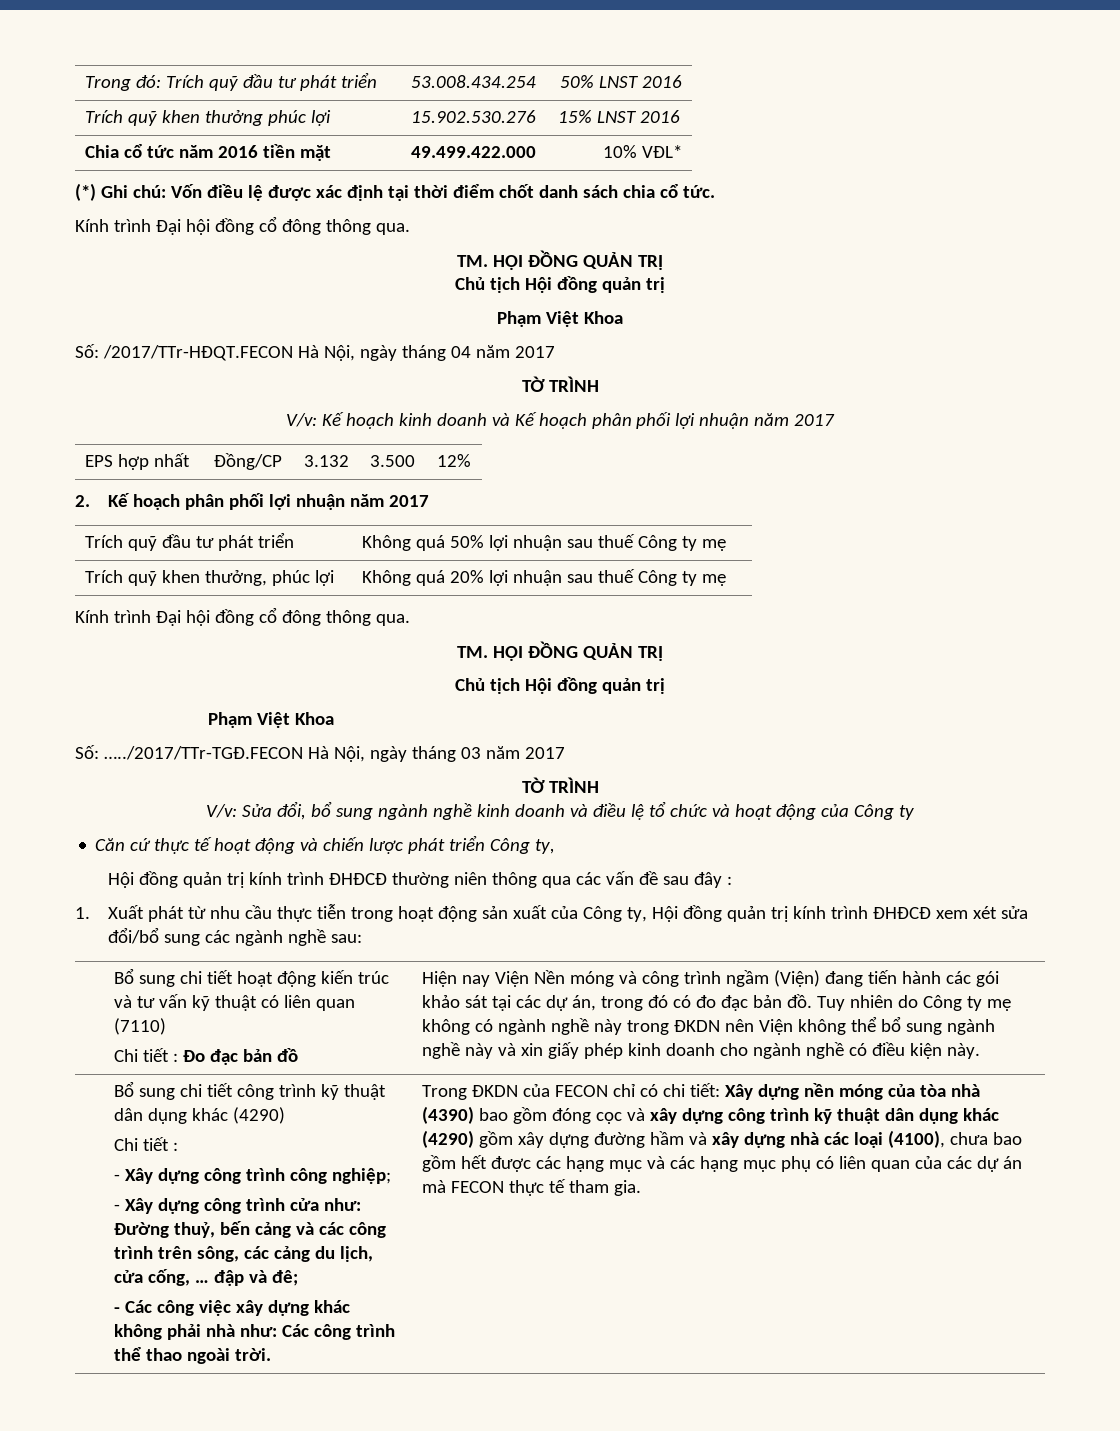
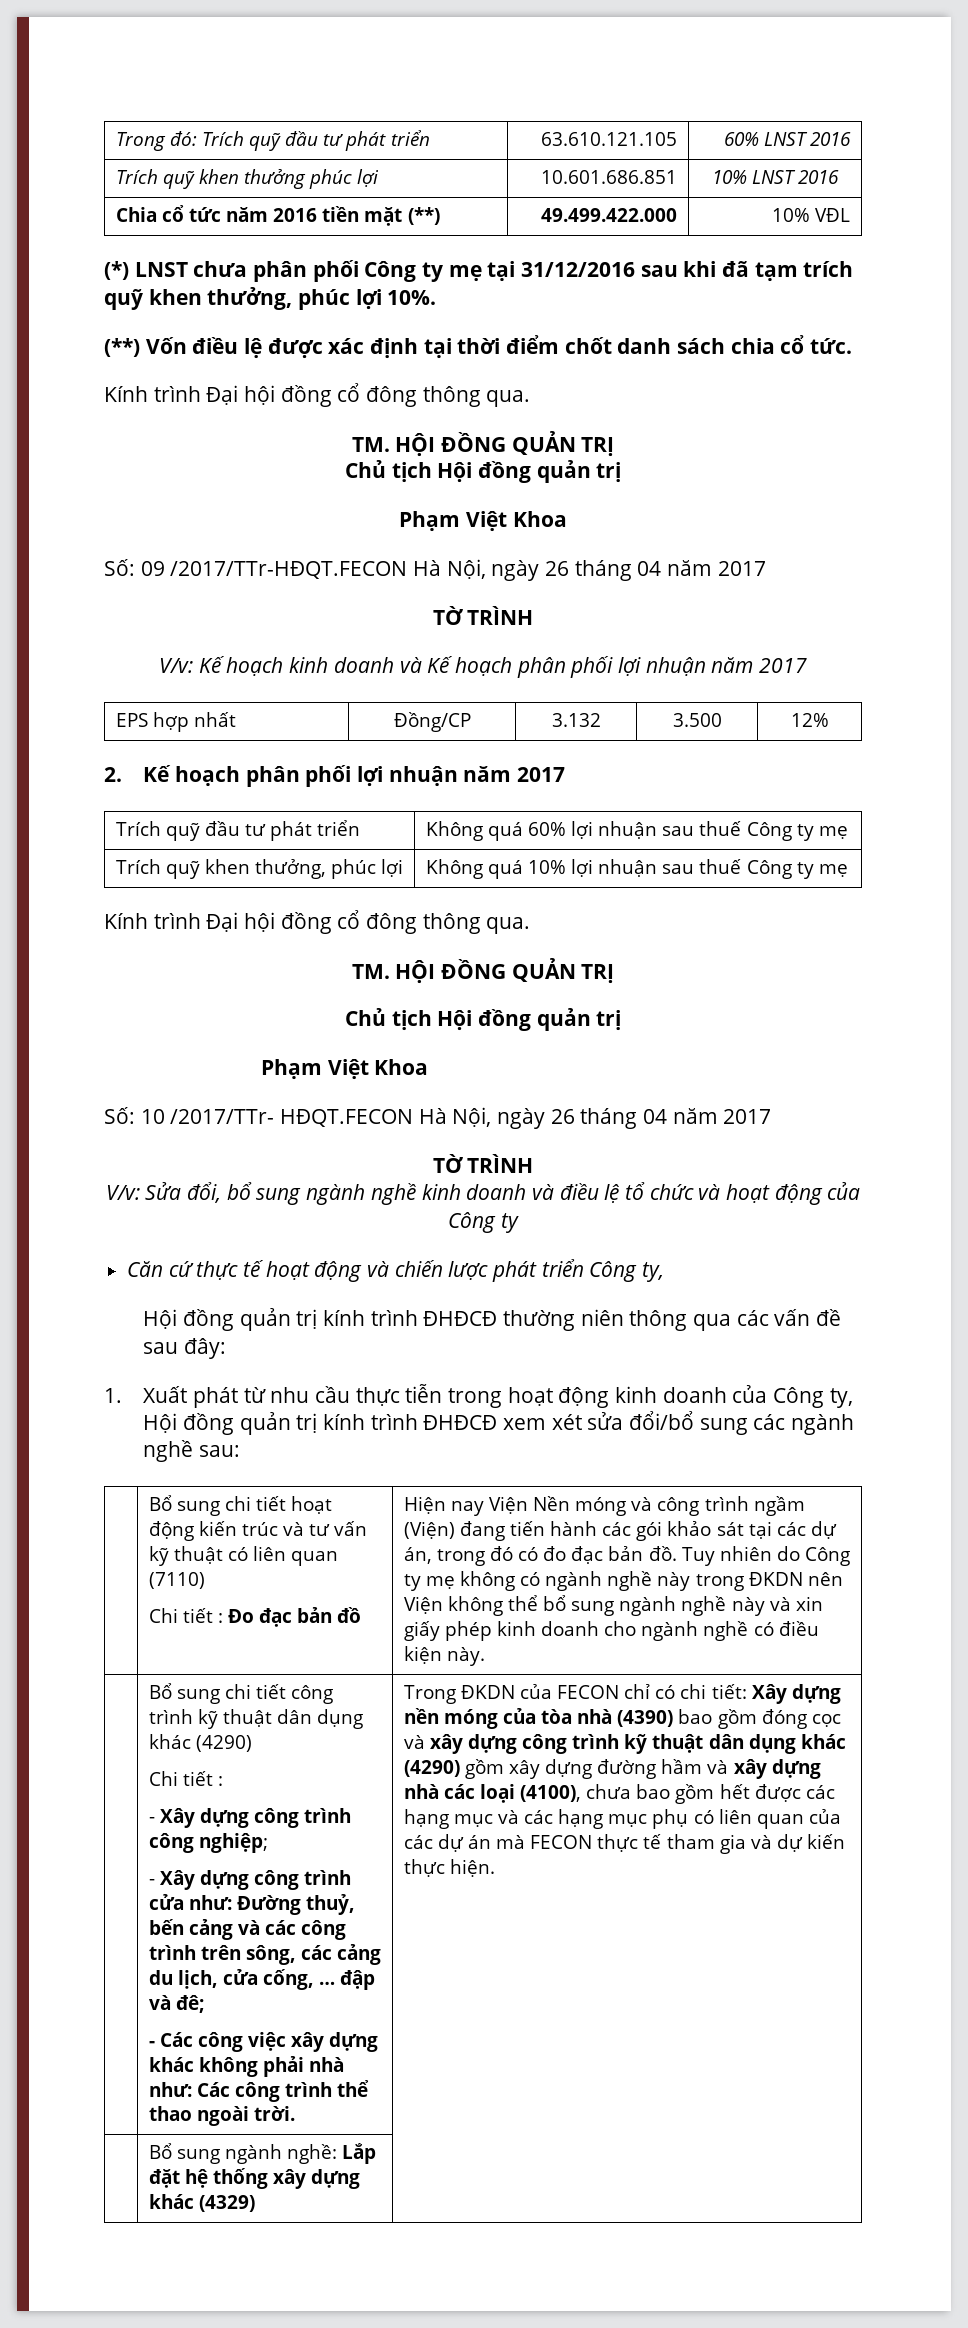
[410,75,536,88] [559,75,594,88] 53.008.434.254 | 50% -> [541,132,678,146] [724,132,760,146] 63.610.121.105 | 60%
[410,110,536,123] [557,110,592,123] 15.902.530.276 | 15% -> [541,170,678,184] [711,170,747,184] 10.601.686.851 | 10%
(332, 153) none -> [407,207,440,225] (**)
[641,145,682,158] VĐL* -> [815,208,851,222] VĐL
[100,185,166,198] Ghi chú: -> [134,260,854,282] [104,287,437,310] [104,338,140,357] LNST chưa phân phối Công ty mẹ tại 31/12/2016 sau khi đã tạm trích quỹ khen thưởng, phúc lợi 10%. // (**)
(99, 351) none -> [140,561,165,576] 09
(397, 353) none -> [544,561,569,576] 26
[450,535,485,548] 50% -> [527,822,566,836] 60%
[450,570,485,583] 20% -> [527,860,566,874] 10%
[103,746,481,762] …../2017/TTr-TGĐ.FECON Hà Nội, ngày tháng 03 -> [140,1107,667,1129] 10 /2017/TTr- HĐQT.FECON Hà Nội, ngày 26 tháng 04
[694,872,733,888] đây : -> [183,1338,226,1359] đây:
[482,905,548,919] sản xuất -> [614,1386,727,1403] kinh doanh
[614,1180,642,1196] gia. -> [719,1834,846,1854] [403,1859,495,1877] [148,2143,377,2164] [148,2168,361,2189] [148,2194,255,2212] gia và dự kiến thực hiện. // | Bổ sung ngành nghề: Lắp đặt hệ thống xây dựng khác (4329) |

